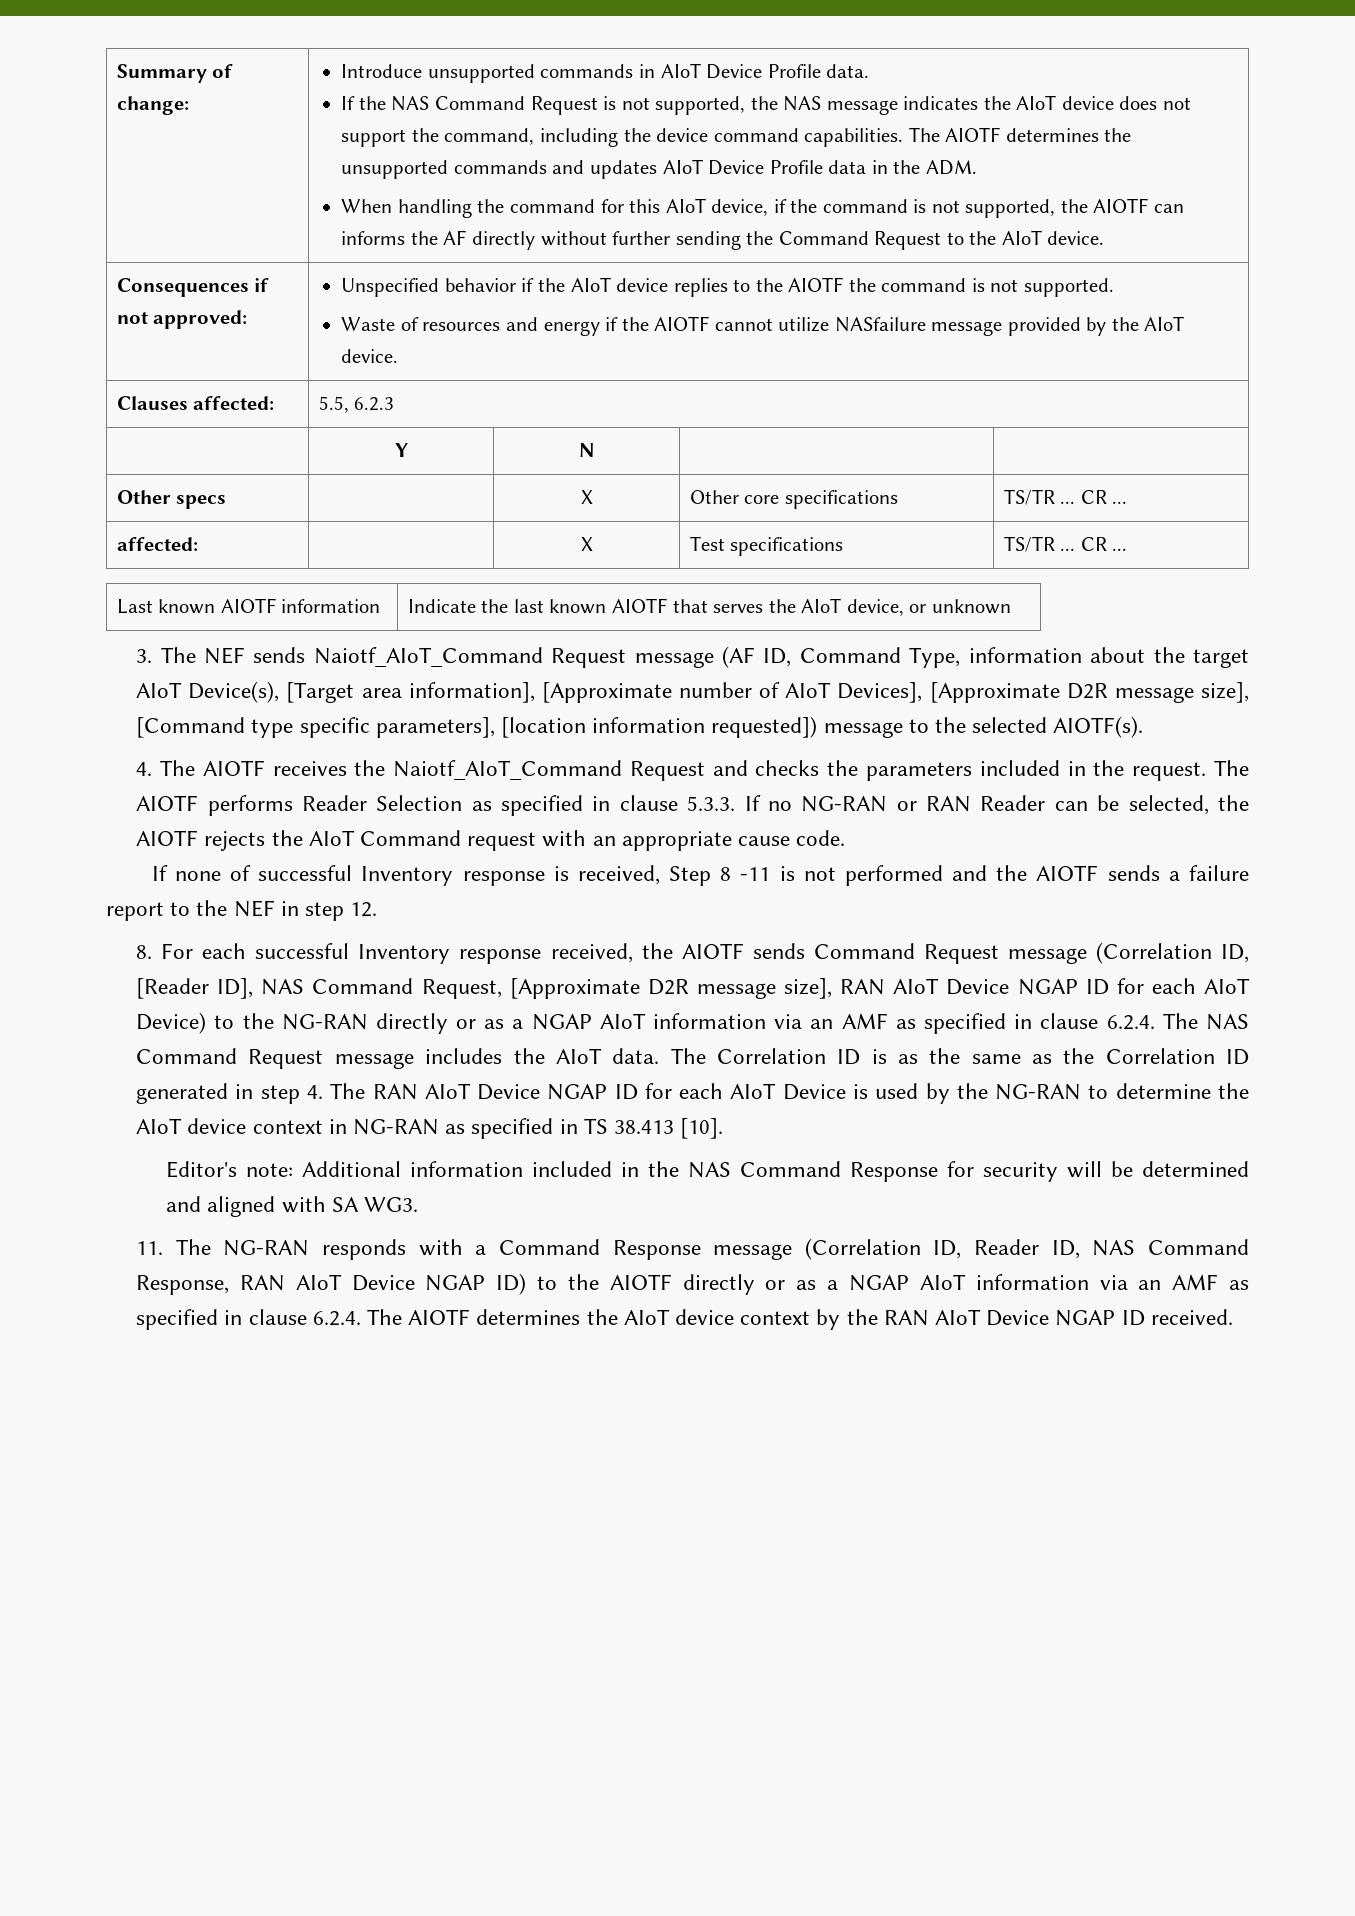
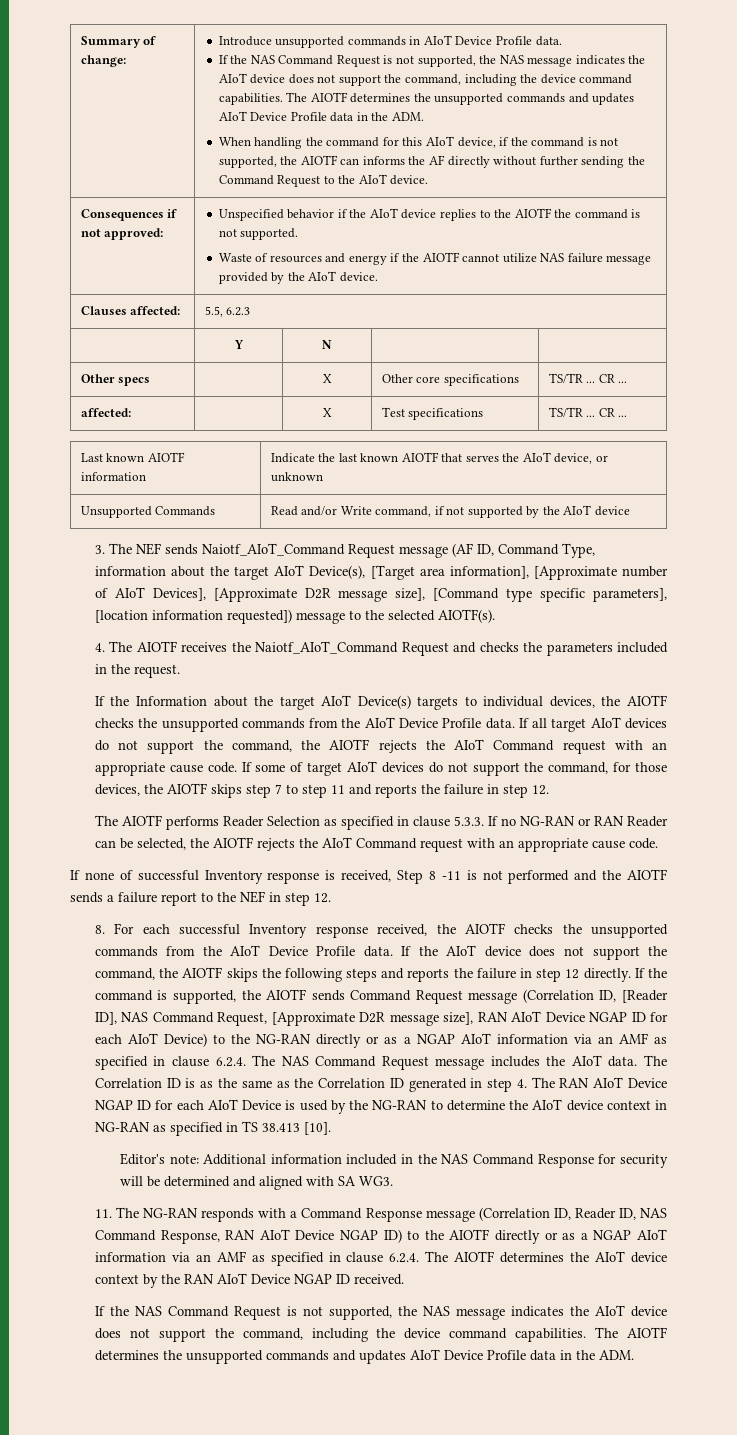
[834,317,926,332] NASfailure -> [540,253,603,263] NAS failure
(1011, 606) none -> [80,506,216,518] [270,505,630,518] // Unsupported Commands | Read and/or Write command, if not supported by the AIoT device
(1207, 771) none -> [94,695,667,710] [94,717,667,732] [94,739,668,754] [94,761,668,776] [94,783,549,798] // If the Information about the target AIoT Device(s) targets to individual devices, the AIOTF checks the unsupported commands from the AIoT Device Profile data. If all target AIoT devices do not support the command, the AIOTF rejects the AIoT Command request with an appropriate cause code. If some of target AIoT devices do not support the command, for those devices, the AIOTF skips step 7 to step 11 and reports the failure in step 12. //
(744, 951) none -> [514,924,668,938] [94,945,667,960] [94,967,667,982] [94,989,307,1004] checks the unsupported commands from the AIoT Device Profile data. If the AIoT device does not support the command, the AIOTF skips the following steps and reports the failure in step 12 directly. If the command is supported, the AIOTF
(1233, 1317) none -> [94,1305,667,1320] [94,1327,668,1342] [94,1349,634,1364] // If the NAS Command Request is not supported, the NAS message indicates the AIoT device does not support the command, including the device command capabilities. The AIOTF determines the unsupported commands and updates AIoT Device Profile data in the ADM.

